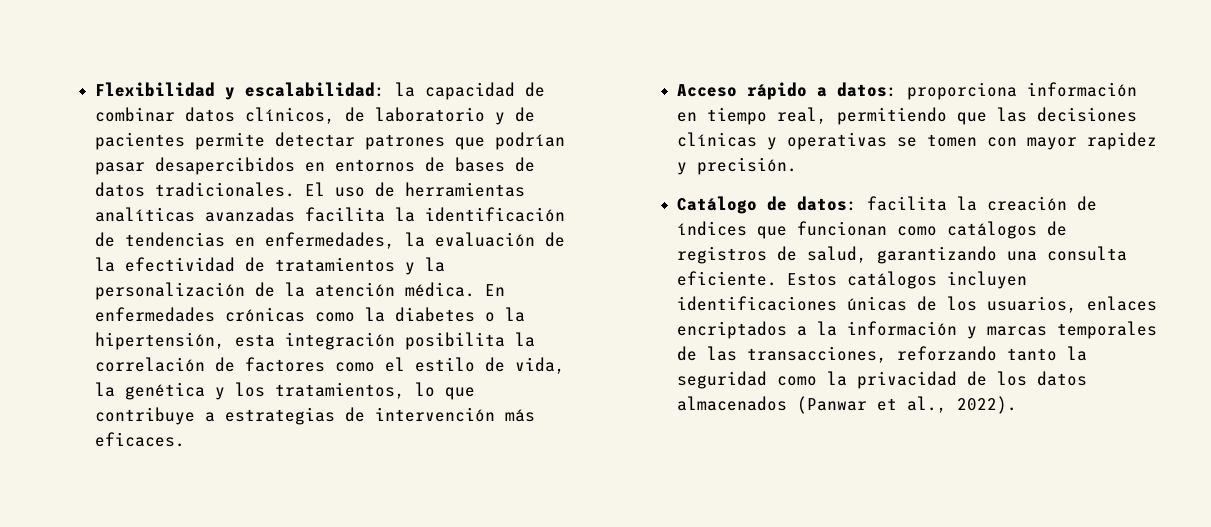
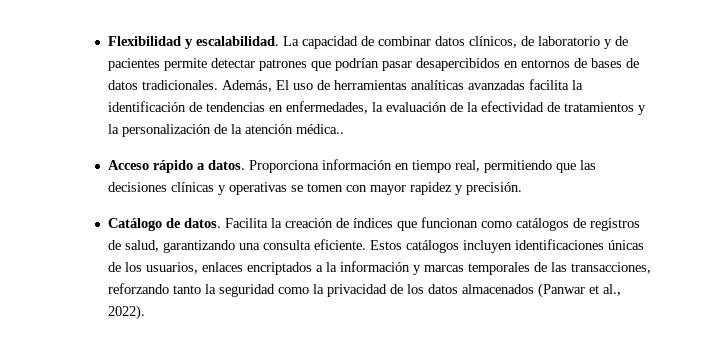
[244,82,415,97] escalabilidad: la -> [196,36,300,46] escalabilidad. La
(295, 189) none -> [222,80,273,92] Además,
[404,282,505,297] [94,307,525,322] [94,332,535,350] [94,357,565,374] [94,382,475,400] [94,407,535,425] [94,432,185,447] médica. En enfermedades crónicas como la diabetes o la hipertensión, esta integración posibilita la correlación de factores como el estilo de vida, la genética y los tratamientos, lo que contribuye a estrategias de intervención más eficaces. -> [296,124,345,134] médica..
[836,82,1017,100] datos: proporciona -> [208,160,320,173] datos. Proporciona
[796,196,947,211] datos: facilita -> [184,218,269,228] datos. Facilita

